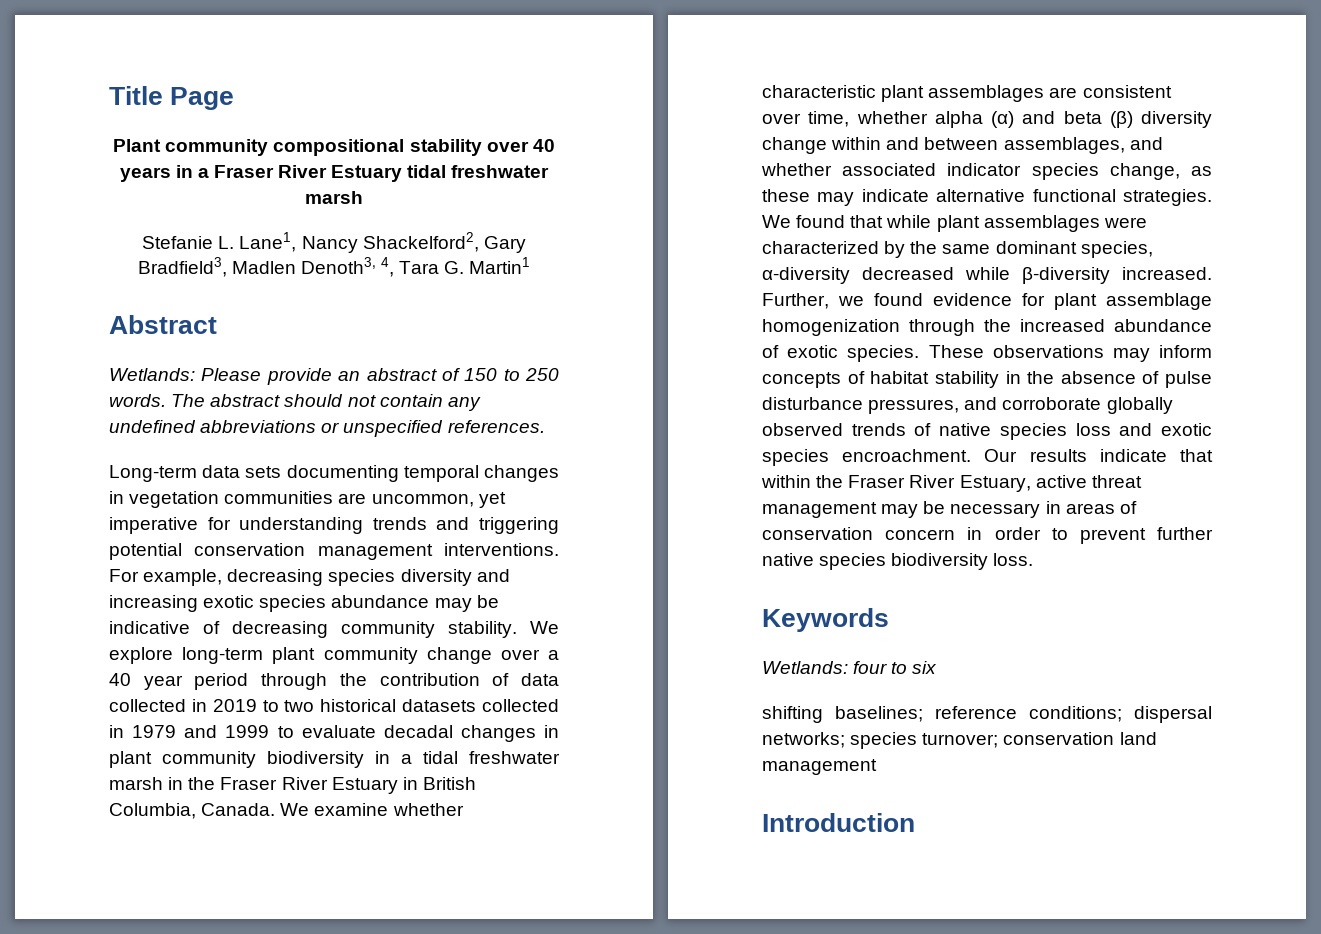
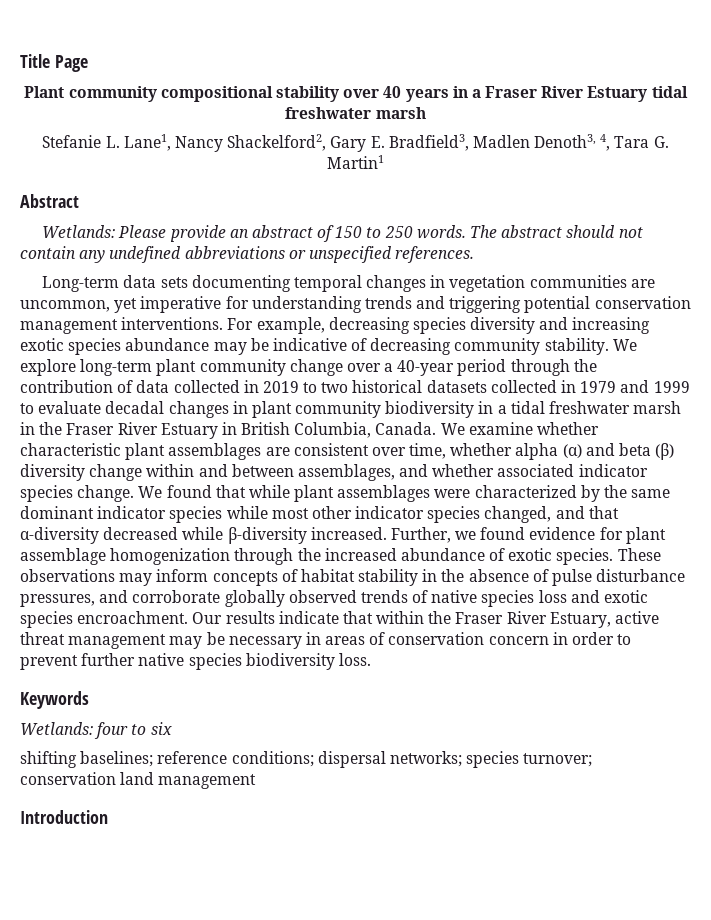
(526, 244) none -> [370,136,385,148] E.
[109,673,183,690] 40 year -> [397,360,455,376] 40-year
[1109,163,1212,180] [762,189,1212,206] change, as these may indicate alternative functional strategies. -> [77,485,135,502] change.
[1080,241,1153,258] species, -> [97,506,619,523] indicator species while most other indicator species changed, and that

